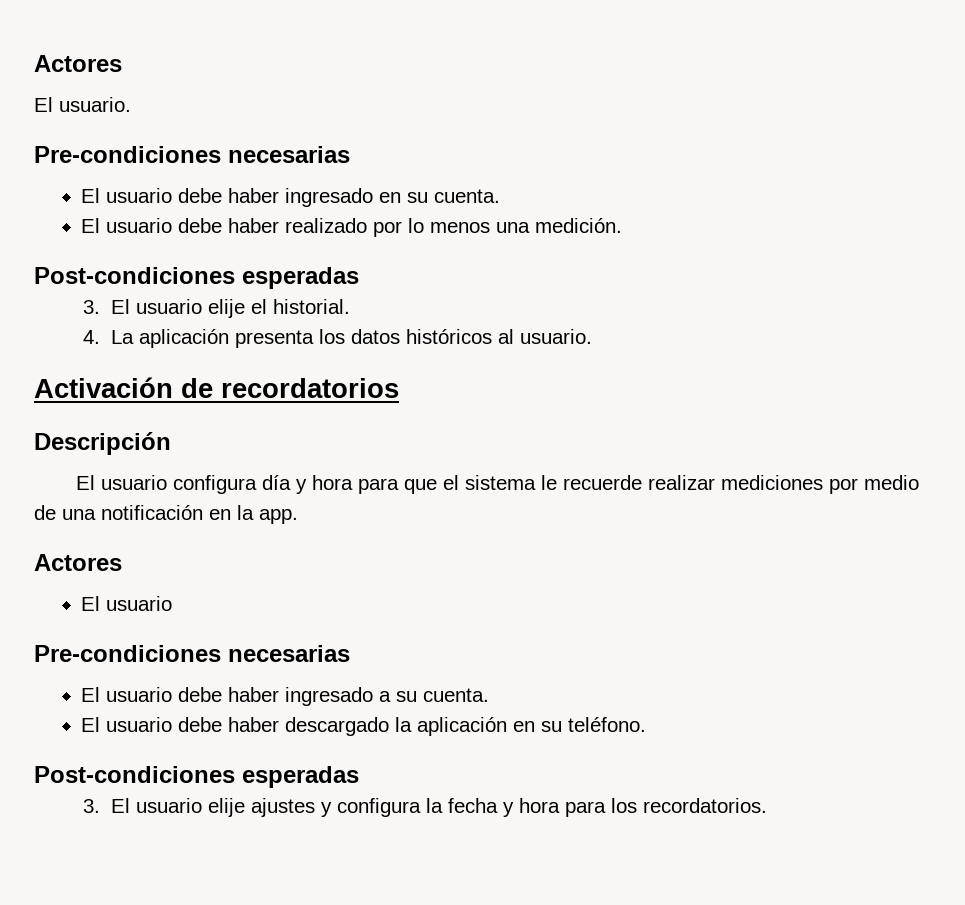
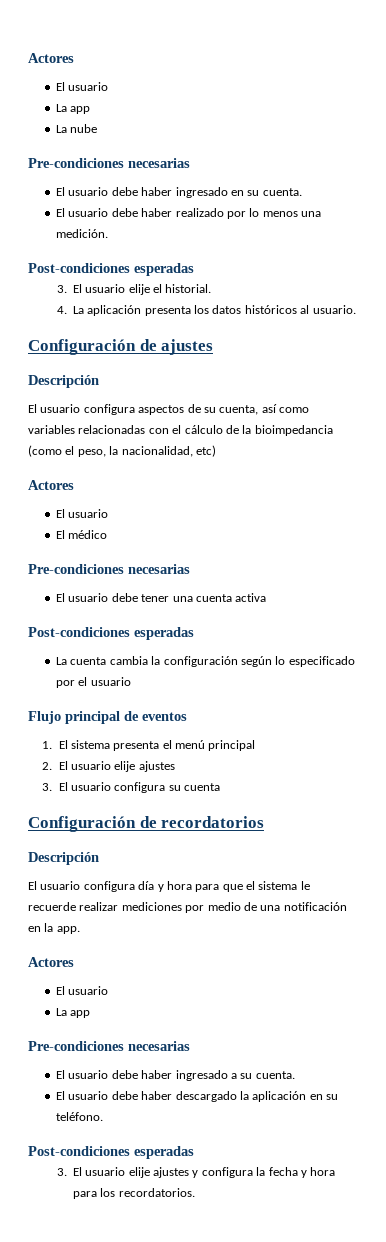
[34,55,122,72] [34,97,131,112] Actores // El usuario. -> [28,53,74,63] [56,82,109,91] [56,104,91,114] [56,124,98,133] Actores // El usuario // La app // La nube
[34,377,173,398] Activación -> [28,339,214,355] [28,375,99,388] [28,404,309,415] [28,425,333,436] [28,445,216,457] [28,480,74,490] [56,509,109,518] [56,530,108,539] [28,564,190,574] [56,593,267,602] [28,627,194,640] [56,656,355,667] [56,677,131,688] [28,711,187,724] [42,740,256,751] [42,761,175,772] [42,782,221,793] [28,816,136,832] Configuración de ajustes // Descripción // El usuario configura aspectos de su cuenta, así como variables relacionadas con el cálculo de la bioimpedancia (como el peso, la nacionalidad, etc) // Actores // El usuario // El médico // Pre-condiciones necesarias // El usuario debe tener una cuenta activa // Post-condiciones esperadas // La cuenta cambia la configuración según lo especificado por el usuario // Flujo principal de eventos // 1. El sistema presenta el menú principal // 2. El usuario elije ajustes // 3. El usuario configura su cuenta // Configuración
(173, 603) none -> [56,1008,91,1018] // La app

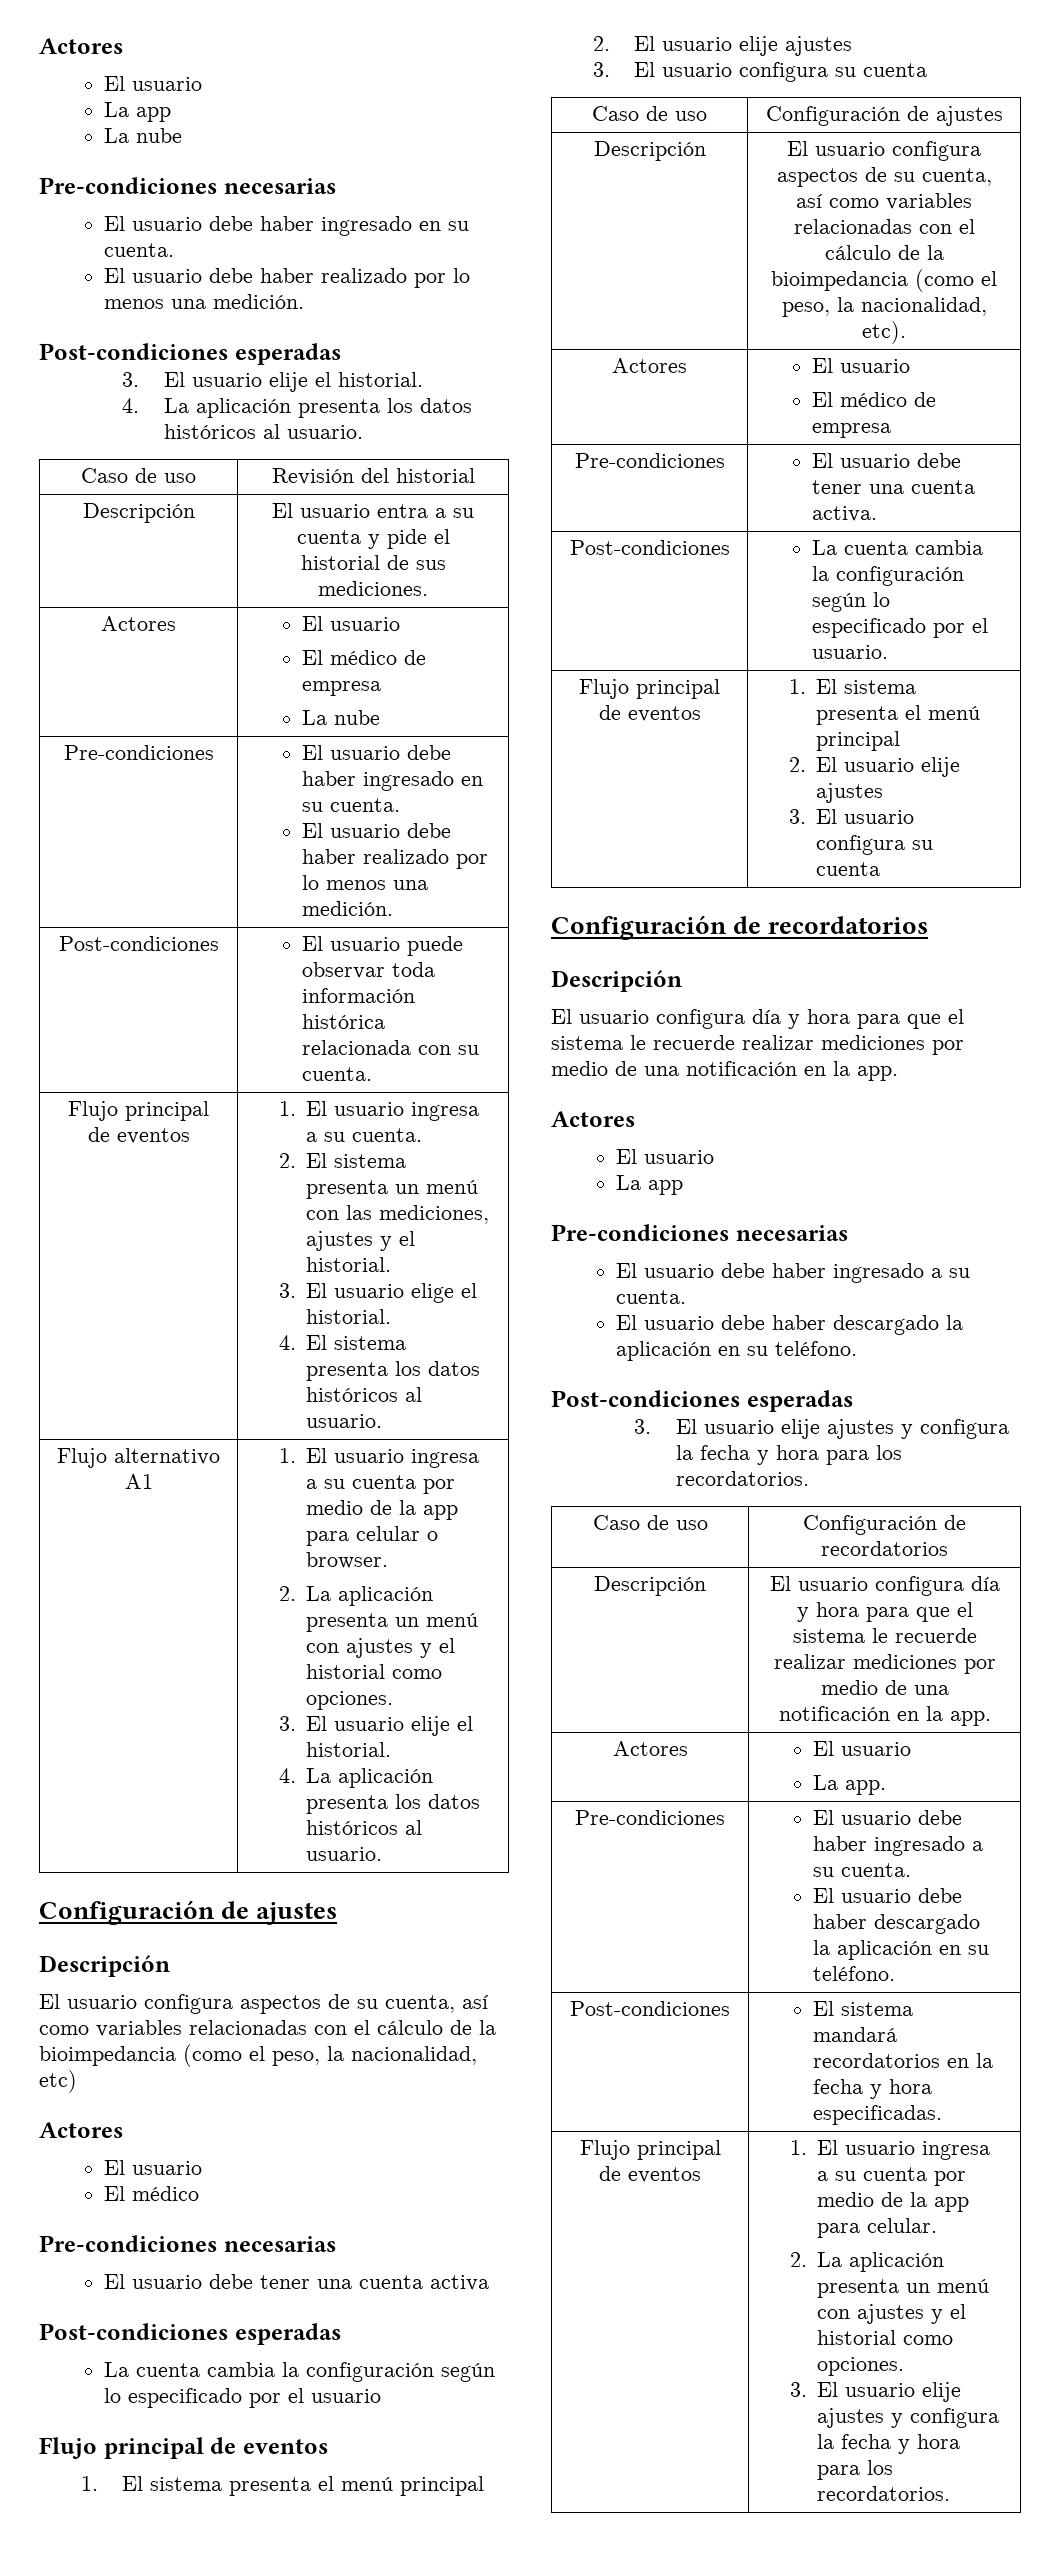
(356, 309) none -> [81,468,196,483] [271,468,475,485] [82,503,195,523] [272,503,474,518] [296,529,450,549] [300,555,446,570] [318,581,428,596] [101,616,176,631] [302,616,401,631] [302,650,427,665] [302,681,382,696] [302,710,381,725] [63,745,214,760] [302,745,452,760] [302,771,484,791] [302,798,401,812] [302,823,452,838] [302,849,489,869] [302,875,429,890] [302,901,394,916] [58,936,219,951] [302,936,464,956] [302,962,436,979] [302,988,416,1003] [302,1014,386,1029] [302,1040,480,1055] [302,1067,373,1081] [68,1101,209,1121] [87,1127,190,1144] [278,1101,480,1121] [306,1128,423,1142] [278,1153,407,1168] [306,1180,479,1199] [306,1205,490,1224] [306,1231,416,1251] [306,1257,392,1272] [278,1283,478,1303] [306,1309,392,1324] [278,1335,407,1350] [306,1361,481,1381] [306,1387,423,1402] [306,1414,383,1428] [57,1448,220,1468] [124,1474,153,1489] [278,1448,480,1468] [306,1475,456,1494] [306,1500,459,1520] [306,1526,439,1546] [306,1552,389,1569] [278,1586,434,1606] [306,1613,479,1632] [306,1638,456,1658] [306,1664,443,1679] [306,1691,394,1710] [278,1716,474,1736] [306,1742,392,1757] [278,1768,434,1788] [306,1794,481,1814] [306,1820,423,1835] [306,1847,383,1861] // Caso de uso | Revisión del historial // Descripción | El usuario entra a su cuenta y pide el historial de sus mediciones. // Actores | El usuario // El médico de empresa // La nube // Pre-condiciones | El usuario debe haber ingresado en su cuenta. // El usuario debe haber realizado por lo menos una medición. // Post-condiciones | El usuario puede observar toda información histórica relacionada con su cuenta. // Flujo principal de eventos | 1. El usuario ingresa a su cuenta. // 2. El sistema presenta un menú con las mediciones, ajustes y el historial. // 3. El usuario elige el historial. // 4. El sistema presenta los datos históricos al usuario. // Flujo alternativo A1 | 1. El usuario ingresa a su cuenta por medio de la app para celular o browser. // 2. La aplicación presenta un menú con ajustes y el historial como opciones. // 3. El usuario elije el historial. // 4. La aplicación presenta los datos históricos al usuario.
(221, 787) none -> [592,106,707,121] [765,106,1003,126] [593,141,706,161] [787,141,981,161] [776,167,992,187] [796,193,972,210] [793,219,975,234] [824,245,944,260] [771,269,997,292] [781,297,987,317] [862,321,906,344] [612,358,687,373] [812,358,911,373] [812,392,937,407] [812,423,892,438] [574,453,725,468] [812,453,962,468] [812,480,976,494] [812,506,878,522] [569,540,730,555] [812,540,984,555] [812,566,965,586] [812,592,891,612] [812,618,989,638] [812,645,889,659] [579,679,720,699] [598,705,701,722] [788,679,917,694] [816,705,981,725] [816,731,901,751] [788,757,961,777] [816,783,884,803] [788,809,915,824] [816,835,934,855] [816,862,881,876] // Caso de uso | Configuración de ajustes // Descripción | El usuario configura aspectos de su cuenta, así como variables relacionadas con el cálculo de la bioimpedancia (como el peso, la nacionalidad, etc). // Actores | El usuario // El médico de empresa // Pre-condiciones | El usuario debe tener una cuenta activa. // Post-condiciones | La cuenta cambia la configuración según lo especificado por el usuario. // Flujo principal de eventos | 1. El sistema presenta el menú principal // 2. El usuario elije ajustes // 3. El usuario configura su cuenta
(195, 1192) none -> [592,1515,708,1530] [803,1515,966,1535] [821,1541,948,1556] [594,1576,706,1596] [769,1576,1000,1596] [796,1602,973,1622] [792,1628,977,1643] [773,1654,996,1674] [820,1680,949,1695] [778,1706,991,1726] [612,1741,688,1756] [813,1741,912,1756] [813,1775,887,1795] [575,1810,725,1825] [813,1810,963,1825] [813,1836,984,1856] [813,1863,912,1877] [813,1888,963,1903] [813,1914,981,1934] [813,1940,990,1960] [813,1966,896,1981] [570,2001,730,2016] [813,2001,914,2016] [813,2027,898,2042] [813,2053,994,2068] [813,2079,933,2099] [813,2105,943,2125] [579,2140,721,2160] [599,2166,701,2183] [789,2140,991,2160] [817,2167,967,2186] [817,2192,970,2212] [817,2218,938,2238] [789,2252,945,2272] [817,2279,990,2298] [817,2304,967,2324] [817,2330,954,2345] [817,2357,905,2376] [789,2382,962,2402] [817,2408,1000,2428] [817,2434,961,2454] [817,2460,894,2480] [817,2486,951,2501] // Caso de uso | Configuración de recordatorios // Descripción | El usuario configura día y hora para que el sistema le recuerde realizar mediciones por medio de una notificación en la app. // Actores | El usuario // La app. // Pre-condiciones | El usuario debe haber ingresado a su cuenta. // El usuario debe haber descargado la aplicación en su teléfono. // Post-condiciones | El sistema mandará recordatorios en la fecha y hora especificadas. // Flujo principal de eventos | 1. El usuario ingresa a su cuenta por medio de la app para celular. // 2. La aplicación presenta un menú con ajustes y el historial como opciones. // 3. El usuario elije ajustes y configura la fecha y hora para los recordatorios.

